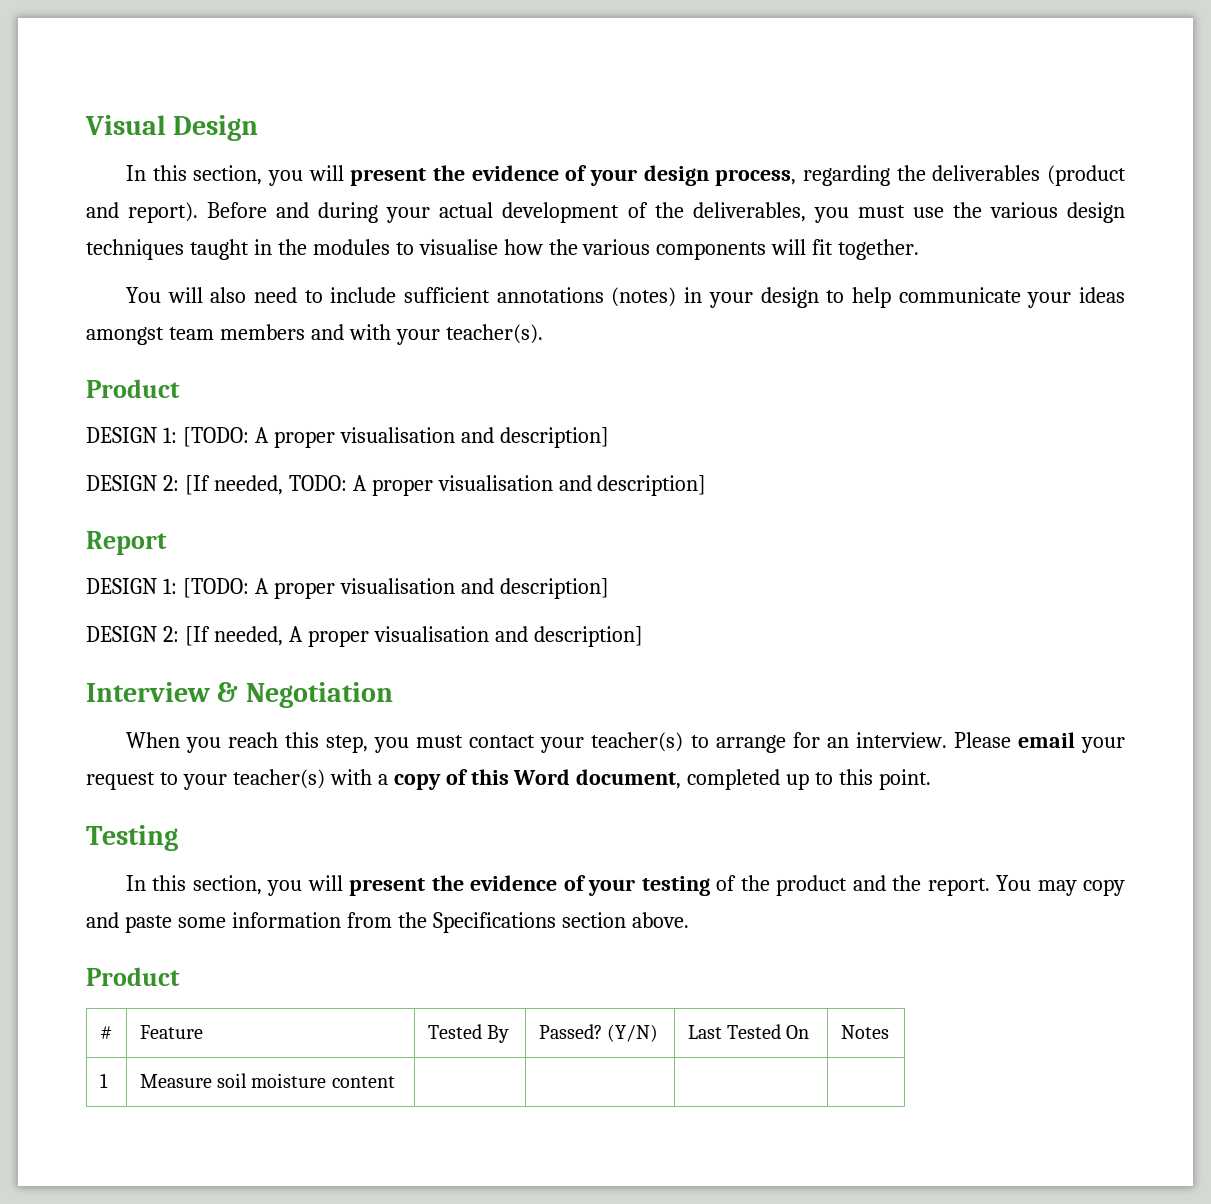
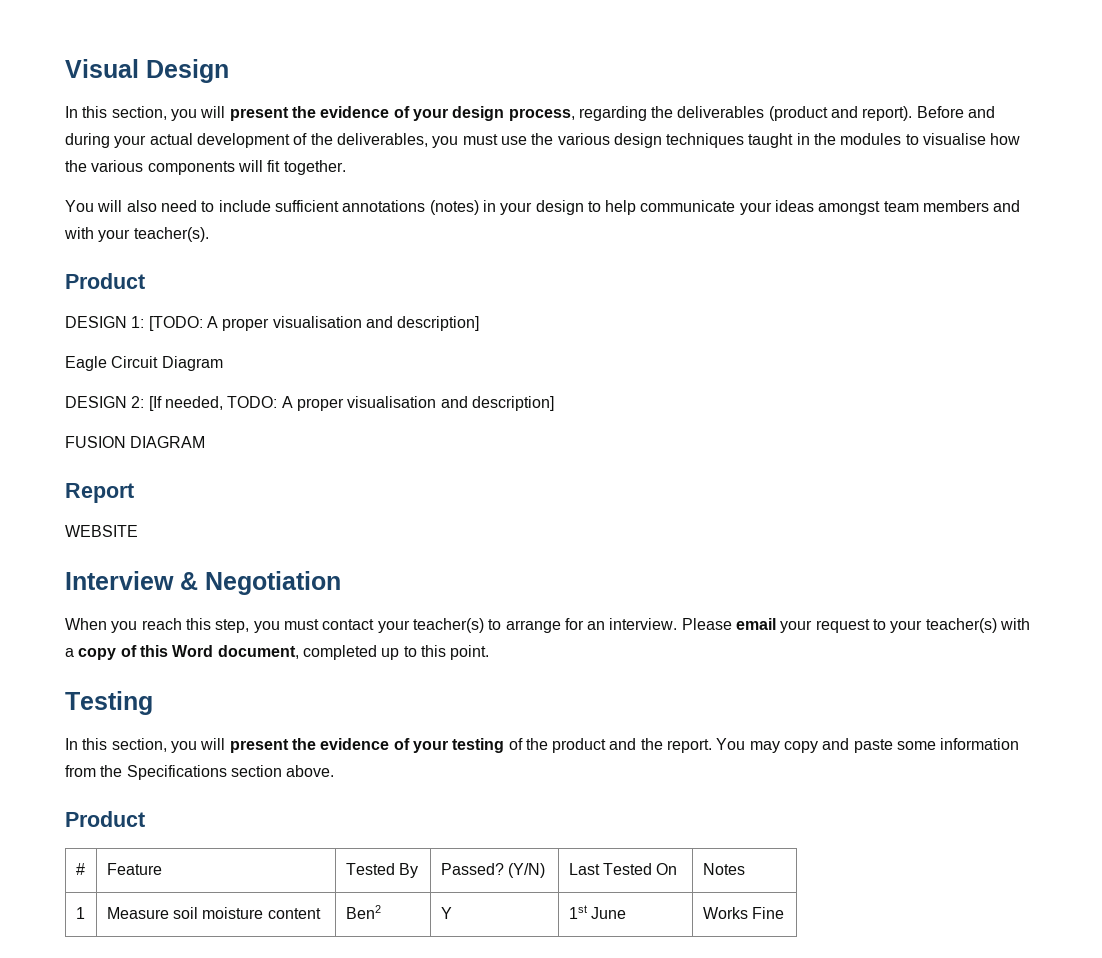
(609, 437) none -> [65,356,223,371] // Eagle Circuit Diagram
(707, 485) none -> [65,436,206,448] // FUSION DIAGRAM
[86,578,609,599] [86,626,643,647] DESIGN 1: [TODO: A proper visualisation and description] // DESIGN 2: [If needed, A proper visualisation and description] -> [65,525,138,537] WEBSITE
(395, 1082) | | | -> [345,905,381,919] [440,907,452,919] [568,905,626,919] [702,907,784,919] Ben2 | Y | 1st June | Works Fine

